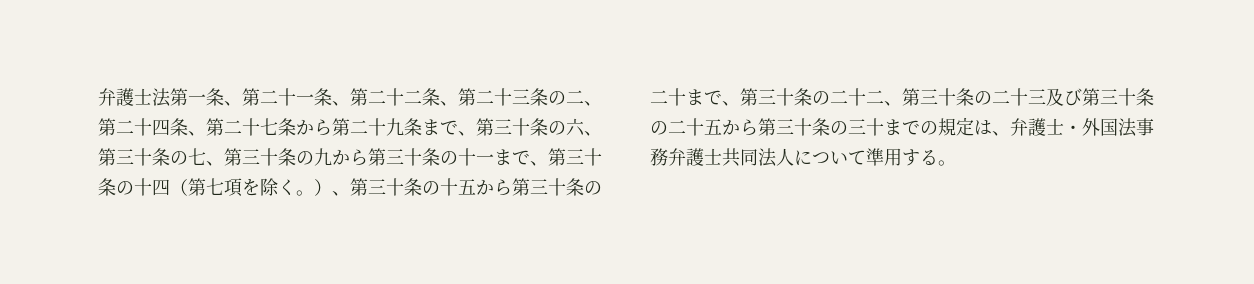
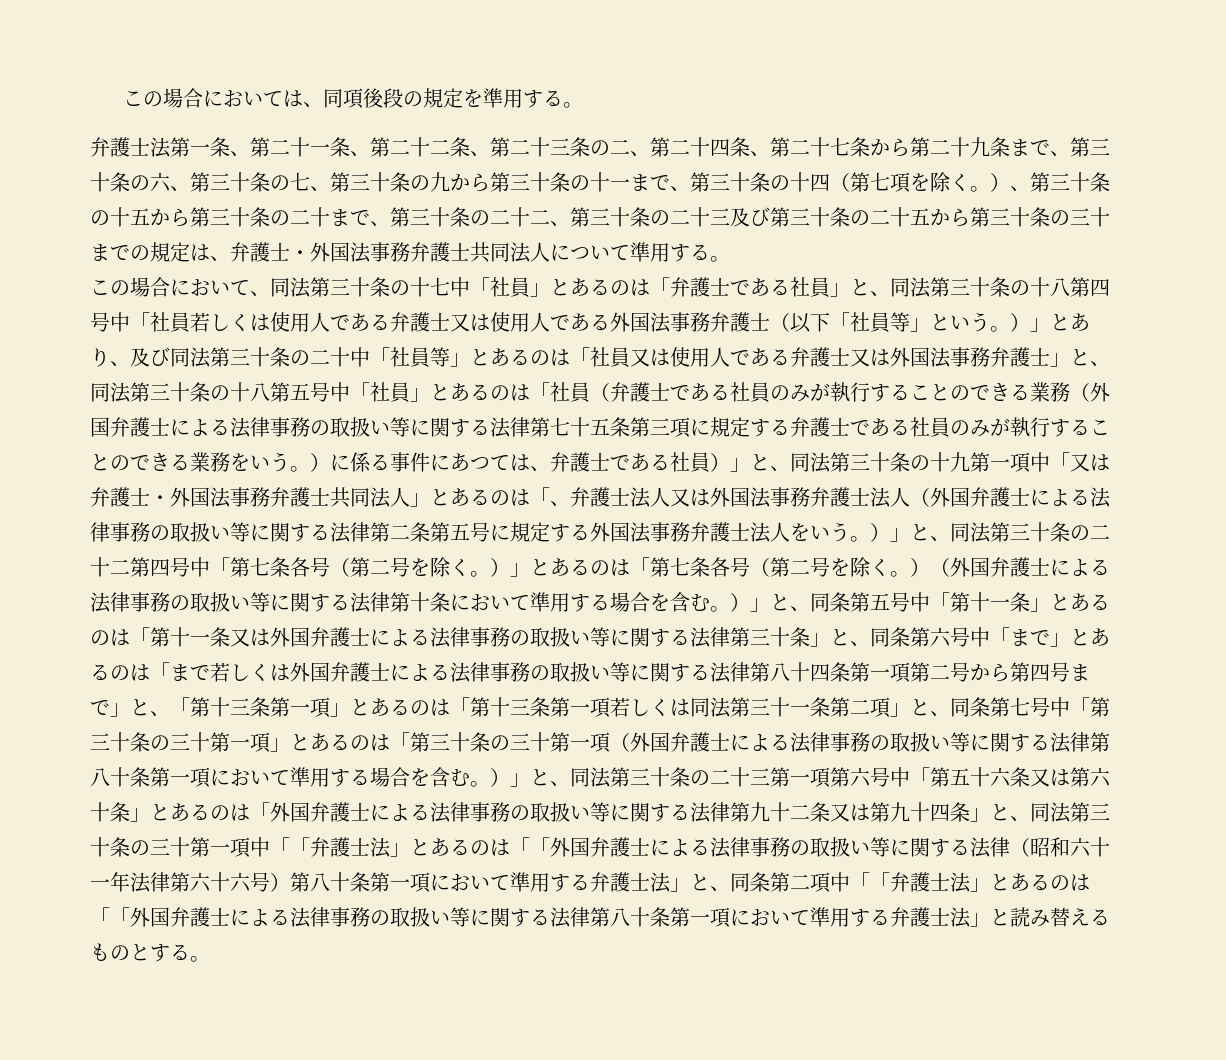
(98, 97) none -> [123,88,584,109] この場合においては、同項後段の規定を準用する。 //
(956, 163) none -> [90,277,1110,298] [90,312,1090,333] [90,347,1110,368] [90,382,1110,403] [90,417,1110,438] [90,452,1110,473] [90,487,1111,508] [90,522,1110,543] [90,557,1110,577] [90,592,1110,613] [90,627,1110,648] [90,662,1090,683] [90,697,1110,718] [90,732,1110,753] [90,767,1111,788] [90,802,1110,823] [90,837,1110,858] [90,872,1090,893] [90,907,1110,928] [90,943,210,962] // この場合において、同法第三十条の十七中「社員」とあるのは「弁護士である社員」と、同法第三十条の十八第四号中「社員若しくは使用人である弁護士又は使用人である外国法事務弁護士（以下「社員等」という。）」とあり、及び同法第三十条の二十中「社員等」とあるのは「社員又は使用人である弁護士又は外国法事務弁護士」と、同法第三十条の十八第五号中「社員」とあるのは「社員（弁護士である社員のみが執行することのできる業務（外国弁護士による法律事務の取扱い等に関する法律第七十五条第三項に規定する弁護士である社員のみが執行することのできる業務をいう。）に係る事件にあつては、弁護士である社員）」と、同法第三十条の十九第一項中「又は弁護士・外国法事務弁護士共同法人」とあるのは「、弁護士法人又は外国法事務弁護士法人（外国弁護士による法律事務の取扱い等に関する法律第二条第五号に規定する外国法事務弁護士法人をいう。）」と、同法第三十条の二十二第四号中「第七条各号（第二号を除く。）」とあるのは「第七条各号（第二号を除く。）（外国弁護士による法律事務の取扱い等に関する法律第十条において準用する場合を含む。）」と、同条第五号中「第十一条」とあるのは「第十一条又は外国弁護士による法律事務の取扱い等に関する法律第三十条」と、同条第六号中「まで」とあるのは「まで若しくは外国弁護士による法律事務の取扱い等に関する法律第八十四条第一項第二号から第四号まで」と、「第十三条第一項」とあるのは「第十三条第一項若しくは同法第三十一条第二項」と、同条第七号中「第三十条の三十第一項」とあるのは「第三十条の三十第一項（外国弁護士による法律事務の取扱い等に関する法律第八十条第一項において準用する場合を含む。）」と、同法第三十条の二十三第一項第六号中「第五十六条又は第六十条」とあるのは「外国弁護士による法律事務の取扱い等に関する法律第九十二条又は第九十四条」と、同法第三十条の三十第一項中「「弁護士法」とあるのは「「外国弁護士による法律事務の取扱い等に関する法律（昭和六十一年法律第六十六号）第八十条第一項において準用する弁護士法」と、同条第二項中「「弁護士法」とあるのは「「外国弁護士による法律事務の取扱い等に関する法律第八十条第一項において準用する弁護士法」と読み替えるものとする。

